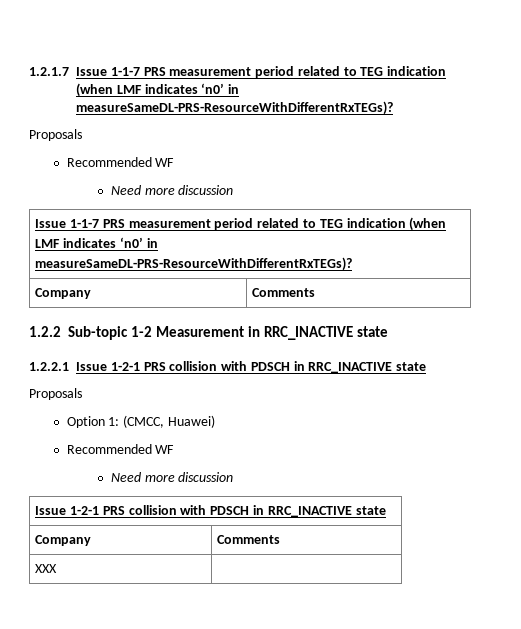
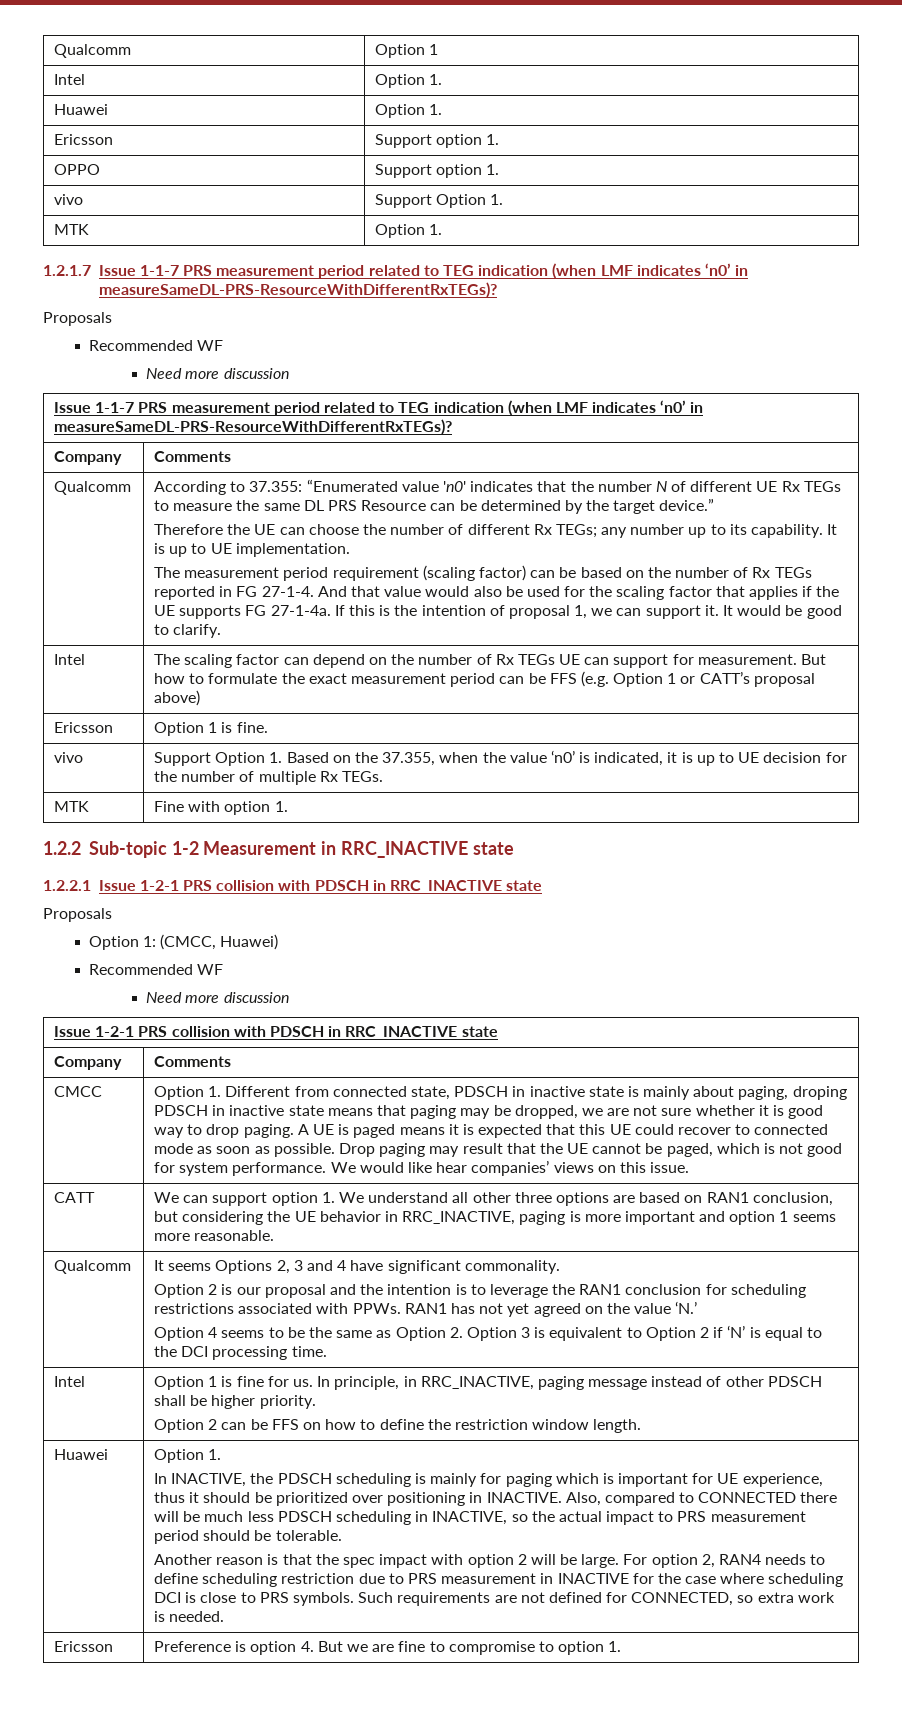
(29, 71) none -> [54,44,132,58] [375,44,439,58] [54,74,86,85] [375,74,443,88] [54,104,109,115] [375,104,443,118] [54,134,114,145] [375,134,500,148] [54,164,101,175] [375,164,500,178] [54,194,84,205] [375,194,504,208] [54,224,90,235] [375,224,443,238] Qualcomm | Option 1 // Intel | Option 1. // Huawei | Option 1. // Ericsson | Support option 1. // OPPO | Support option 1. // vivo | Support Option 1. // MTK | Option 1. //
(316, 292) none -> [54,481,132,495] [154,479,841,495] [154,498,715,514] [154,524,838,538] [154,543,350,557] [154,565,812,581] [154,586,840,600] [154,605,842,619] [154,624,222,638] [54,654,86,665] [154,654,826,668] [154,671,815,687] [154,690,201,706] [54,722,114,733] [154,722,268,736] [54,752,84,763] [154,750,847,766] [154,771,383,785] [54,801,90,812] [154,801,288,815] // Qualcomm | According to 37.355: “Enumerated value 'n0' indicates that the number N of different UE Rx TEGs to measure the same DL PRS Resource can be determined by the target device.” // Therefore the UE can choose the number of different Rx TEGs; any number up to its capability. It is up to UE implementation. // The measurement period requirement (scaling factor) can be based on the number of Rx TEGs reported in FG 27-1-4. And that value would also be used for the scaling factor that applies if the UE supports FG 27-1-4a. If this is the intention of proposal 1, we can support it. It would be good to clarify. // Intel | The scaling factor can depend on the number of Rx TEGs UE can support for measurement. But how to formulate the exact measurement period can be FFS (e.g. Option 1 or CATT’s proposal above) // Ericsson | Option 1 is fine. // vivo | Support Option 1. Based on the 37.355, when the value ‘n0’ is indicated, it is up to UE decision for the number of multiple Rx TEGs. // MTK | Fine with option 1.
[35,564,58,573] XXX | -> [54,1086,103,1097] [154,1086,847,1100] [154,1105,824,1119] [154,1124,829,1138] [154,1143,843,1157] [154,1160,690,1176] [54,1192,96,1203] [154,1192,833,1206] [154,1211,836,1225] [154,1230,275,1241] [54,1260,132,1274] [154,1260,560,1274] [154,1284,806,1298] [154,1301,698,1317] [154,1325,822,1341] [154,1346,327,1360] [54,1376,86,1387] [154,1376,822,1390] [154,1395,316,1409] [154,1419,642,1433] [54,1449,109,1460] [154,1449,222,1463] [154,1473,823,1487] [154,1492,838,1506] [154,1511,806,1525] [154,1530,342,1544] [154,1554,826,1568] [154,1573,844,1587] [154,1592,835,1606] [154,1611,225,1622] [54,1641,114,1652] [154,1641,622,1655] CMCC | Option 1. Different from connected state, PDSCH in inactive state is mainly about paging, droping PDSCH in inactive state means that paging may be dropped, we are not sure whether it is good way to drop paging. A UE is paged means it is expected that this UE could recover to connected mode as soon as possible. Drop paging may result that the UE cannot be paged, which is not good for system performance. We would like hear companies’ views on this issue. // CATT | We can support option 1. We understand all other three options are based on RAN1 conclusion, but considering the UE behavior in RRC_INACTIVE, paging is more important and option 1 seems more reasonable. // Qualcomm | It seems Options 2, 3 and 4 have significant commonality. // Option 2 is our proposal and the intention is to leverage the RAN1 conclusion for scheduling restrictions associated with PPWs. RAN1 has not yet agreed on the value ‘N.’ // Option 4 seems to be the same as Option 2. Option 3 is equivalent to Option 2 if ‘N’ is equal to the DCI processing time. // Intel | Option 1 is fine for us. In principle, in RRC_INACTIVE, paging message instead of other PDSCH shall be higher priority. // Option 2 can be FFS on how to define the restriction window length. // Huawei | Option 1. // In INACTIVE, the PDSCH scheduling is mainly for paging which is important for UE experience, thus it should be prioritized over positioning in INACTIVE. Also, compared to CONNECTED there will be much less PDSCH scheduling in INACTIVE, so the actual impact to PRS measurement period should be tolerable. // Another reason is that the spec impact with option 2 will be large. For option 2, RAN4 needs to define scheduling restriction due to PRS measurement in INACTIVE for the case where scheduling DCI is close to PRS symbols. Such requirements are not defined for CONNECTED, so extra work is needed. // Ericsson | Preference is option 4. But we are fine to compromise to option 1.

